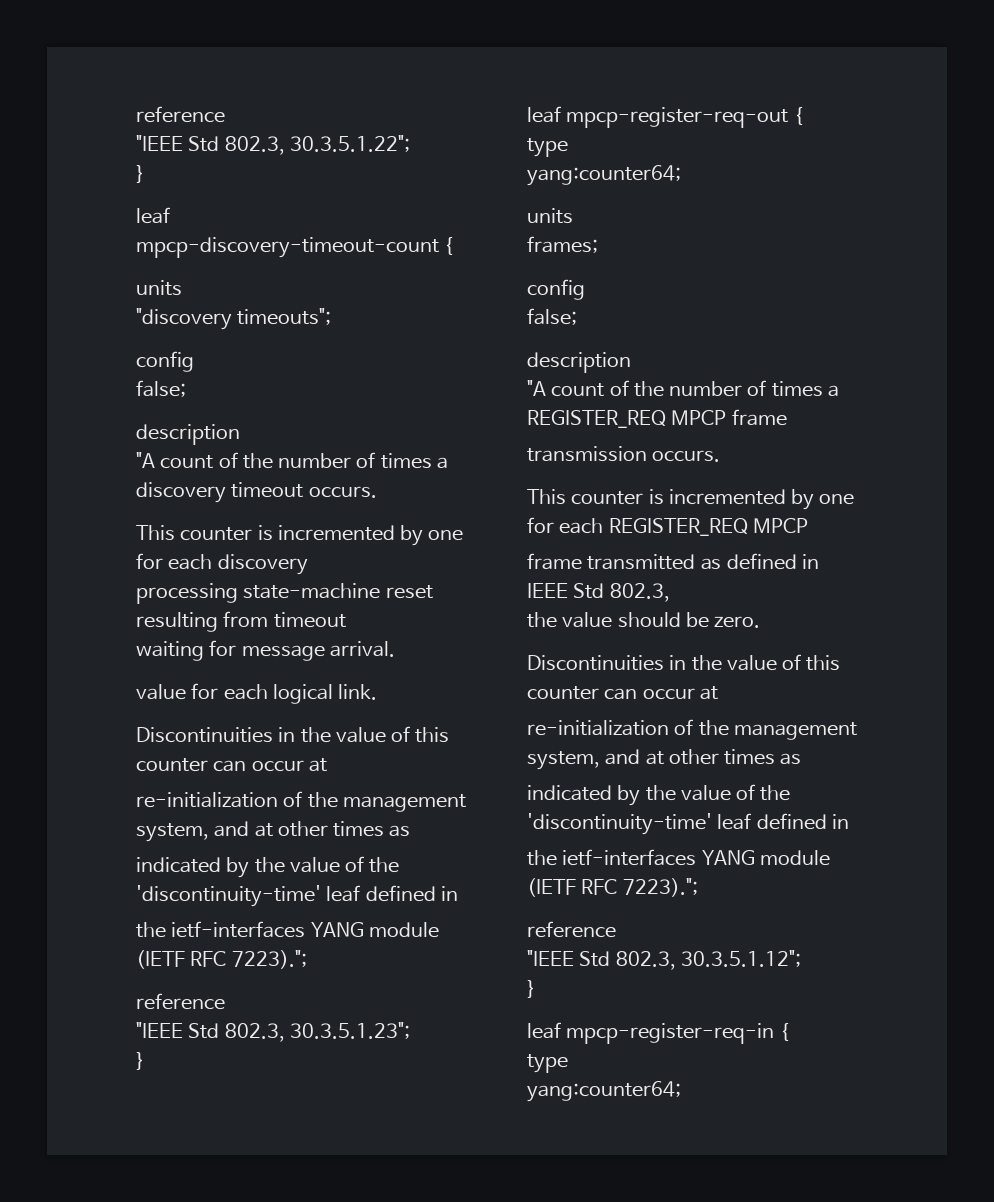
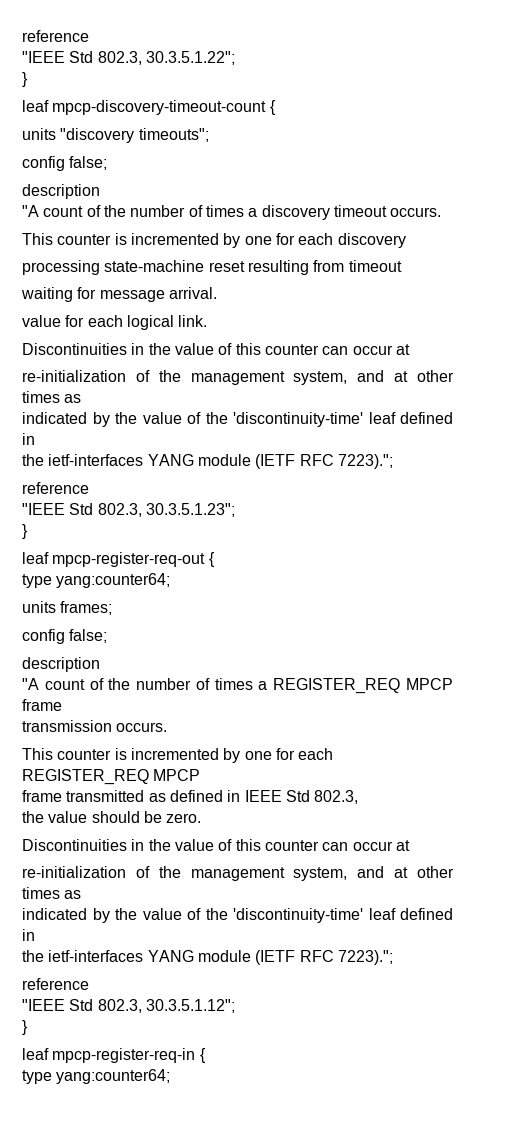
(182, 288) // -> (56, 134) none
(194, 361) // -> (65, 163) none
(568, 147) // -> (52, 581) none
(573, 216) // -> (56, 607) none
(585, 289) // -> (65, 636) none
(568, 1063) // -> (52, 1077) none

